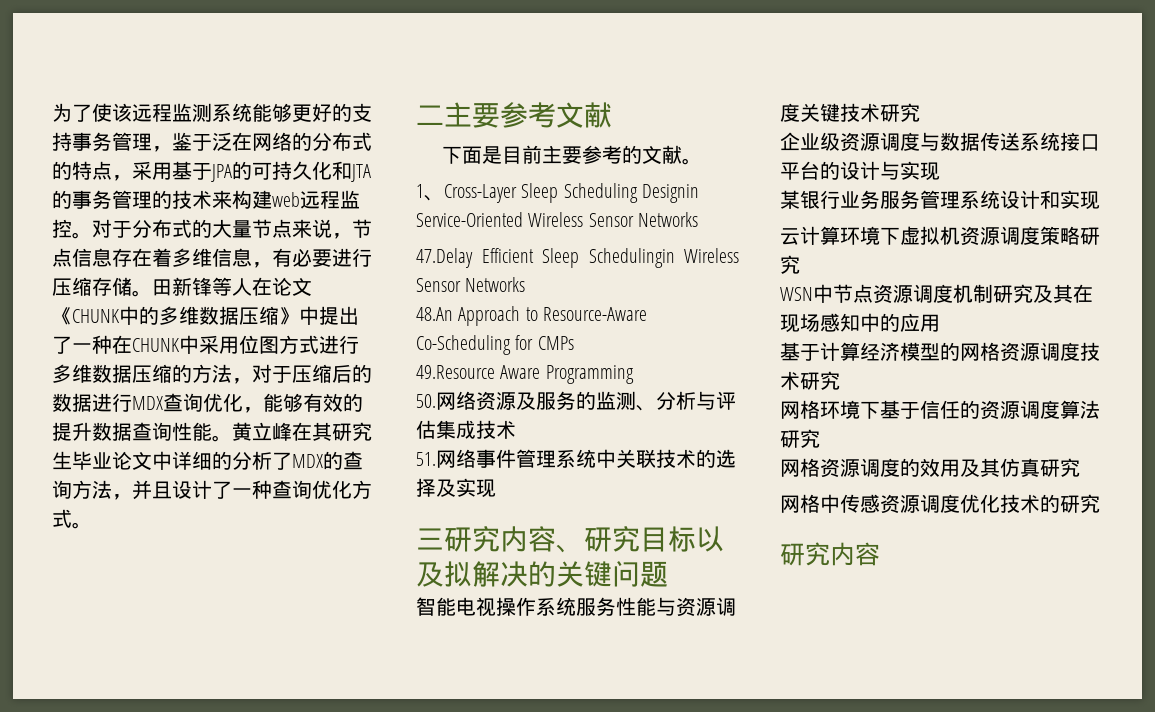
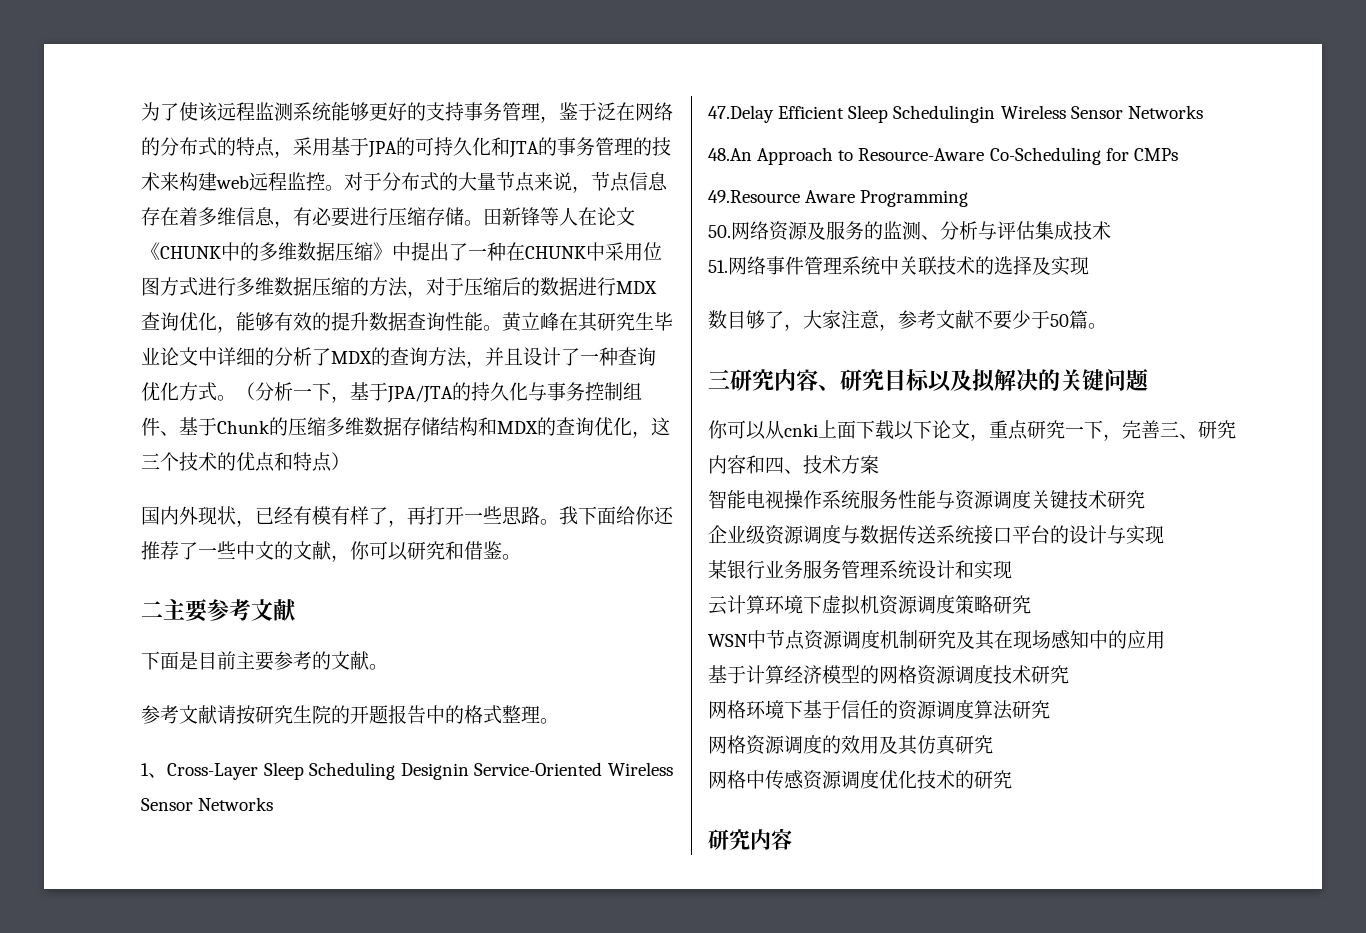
(92, 525) none -> [236,382,642,403] [141,417,670,438] [141,452,350,472] [141,506,674,527] [141,541,521,562] （分析一下，基于JPA/JTA的持久化与事务控制组件、基于Chunk的压缩多维数据存储结构和MDX的查询优化，这三个技术的优点和特点） // 国内外现状，已经有模有样了，再打开一些思路。我下面给你还推荐了一些中文的文献，你可以研究和借鉴。
(703, 161) none -> [141,705,559,725] // 参考文献请按研究生院的开题报告中的格式整理。
(496, 488) none -> [708,310,1107,331] // 数目够了，大家注意，参考文献不要少于50篇。
(668, 574) none -> [708,420,1236,441] [708,455,879,474] // 你可以从cnki上面下载以下论文，重点研究一下，完善三、研究内容和四、技术方案

